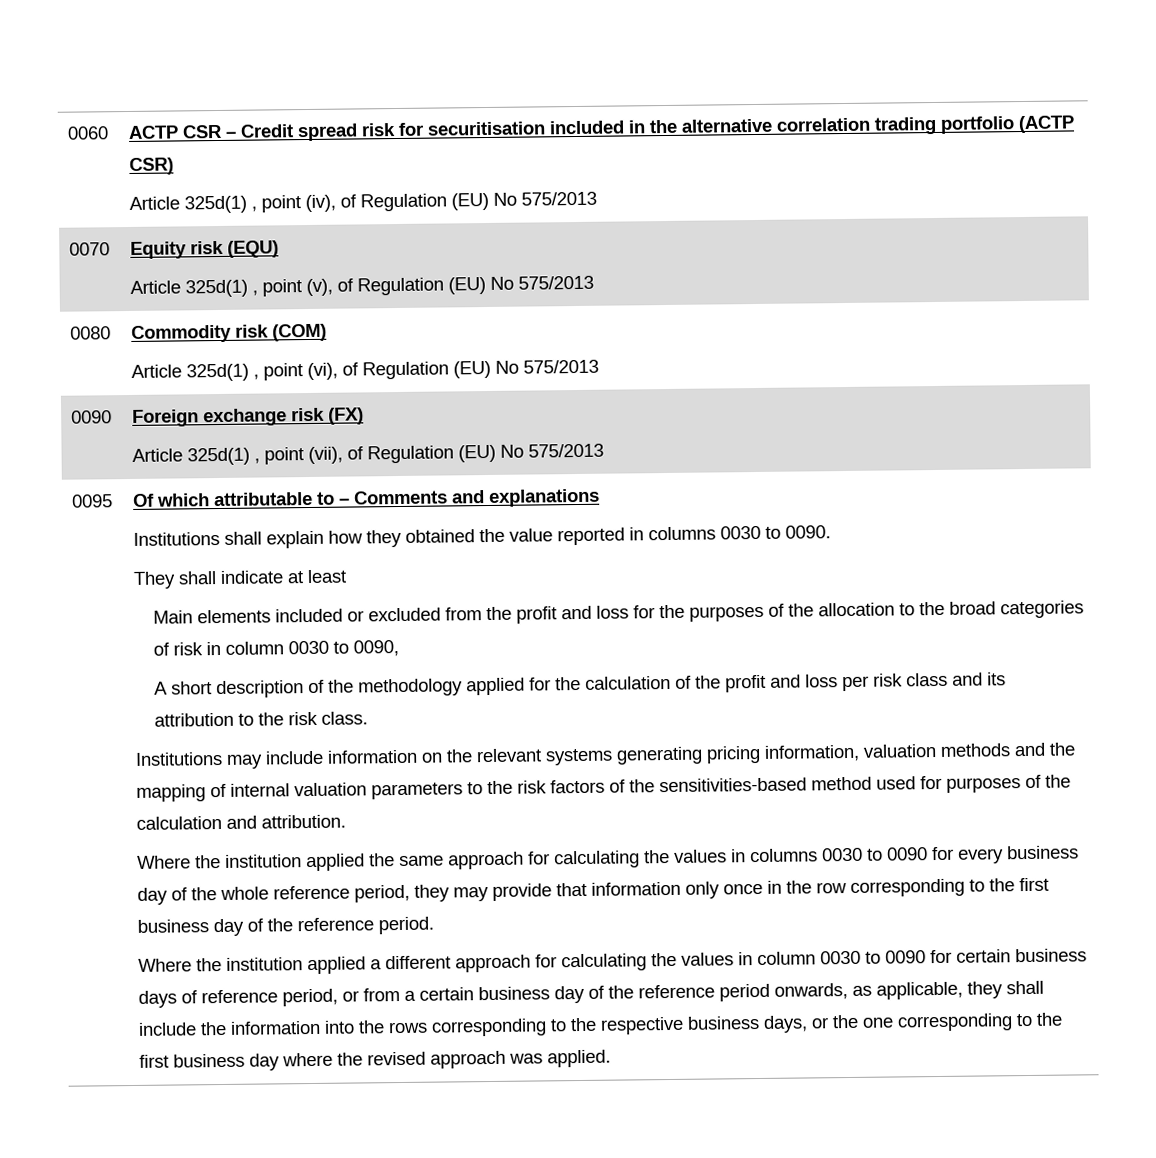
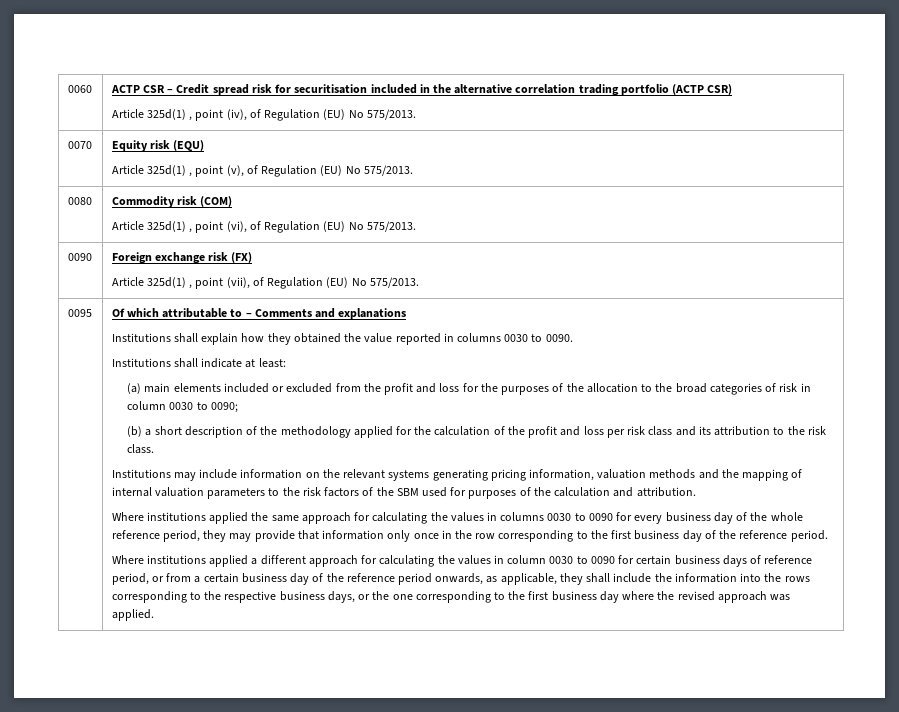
[521,191,598,206] 575/2013 -> [366,109,416,120] 575/2013.
[518,275,595,290] 575/2013 -> [363,165,413,176] 575/2013.
[523,359,600,374] 575/2013 -> [366,221,416,232] 575/2013.
[528,443,605,458] 575/2013 -> [369,277,419,288] 575/2013.
[133,571,177,589] They -> [111,358,171,367] Institutions
[307,569,348,584] [152,610,193,624] least // Main -> [258,358,286,368] [127,383,171,394] least: // (a) main
[352,640,399,657] [153,681,168,695] 0090, // A -> [210,402,238,413] [127,426,152,437] 0090; // (b) a
[659,776,873,793] sensitivities-based method -> [396,488,419,496] SBM
[195,854,303,869] the institution -> [146,512,206,521] institutions
[196,957,304,972] the institution -> [146,555,206,564] institutions

